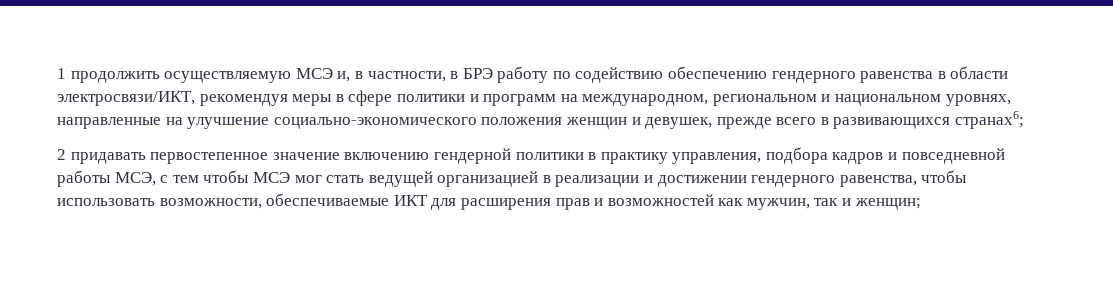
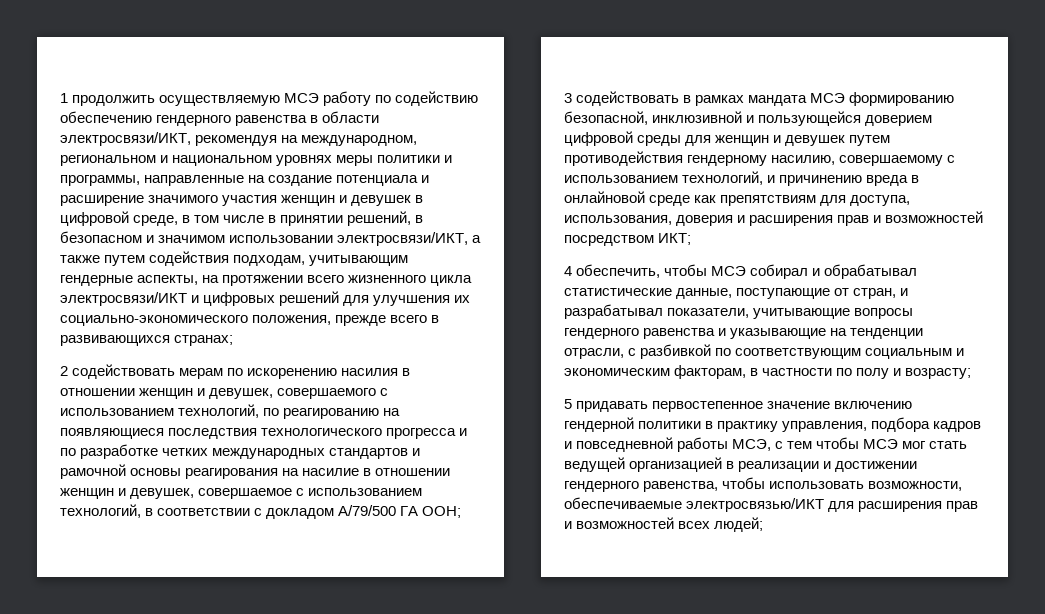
[337,68,493,82] и, в частности, в БРЭ -> (320, 98) none
[292,90,557,106] меры в сфере политики и программ -> (278, 140) none
[945,94,1011,106] [57,117,713,129] уровнях, направленные на улучшение социально-экономического положения женщин и девушек, -> [276,155,453,166] [60,175,430,186] [60,195,424,206] [60,211,424,226] [60,231,482,246] [60,251,409,266] [60,275,473,286] [60,291,471,306] [60,315,332,326] уровнях меры политики и программы, направленные на создание потенциала и расширение значимого участия женщин и девушек в цифровой среде, в том числе в принятии решений, в безопасном и значимом использовании электросвязи/ИКТ, а также путем содействия подходам, учитывающим гендерные аспекты, на протяжении всего жизненного цикла электросвязи/ИКТ и цифровых решений для улучшения их социально-экономического положения,
[955,111,1025,129] странах6; -> [174,335,234,346] странах;
(66, 154) none -> [72,364,411,379] [60,388,389,399] [60,404,401,419] [60,428,468,439] [60,444,421,459] [60,464,451,479] [60,488,423,499] [60,504,462,519] [564,91,955,106] [564,111,933,126] [564,131,891,146] [564,151,956,166] [564,171,920,186] [564,191,911,206] [564,211,984,226] [564,233,692,246] [564,264,918,279] [564,288,909,299] [564,304,914,319] [564,328,924,339] [564,344,965,359] [564,365,972,379] [564,399,572,409] содействовать мерам по искоренению насилия в отношении женщин и девушек, совершаемого с использованием технологий, по реагированию на появляющиеся последствия технологического прогресса и по разработке четких международных стандартов и рамочной основы реагирования на насилие в отношении женщин и девушек, совершаемое с использованием технологий, в соответствии с докладом A/79/500 ГА ООН; // 3 содействовать в рамках мандата МСЭ формированию безопасной, инклюзивной и пользующейся доверием цифровой среды для женщин и девушек путем противодействия гендерному насилию, совершаемому с использованием технологий, и причинению вреда в онлайновой среде как препятствиям для доступа, использования, доверия и расширения прав и возможностей посредством ИКТ; // 4 обеспечить, чтобы МСЭ собирал и обрабатывал статистические данные, поступающие от стран, и разрабатывал показатели, учитывающие вопросы гендерного равенства и указывающие на тенденции отрасли, с разбивкой по соответствующим социальным и экономическим факторам, в частности по полу и возрасту; // 5
[393,195,428,206] ИКТ -> [686,498,825,512] электросвязью/ИКТ
[718,198,921,210] как мужчин, так и женщин; -> [678,517,764,532] всех людей;

